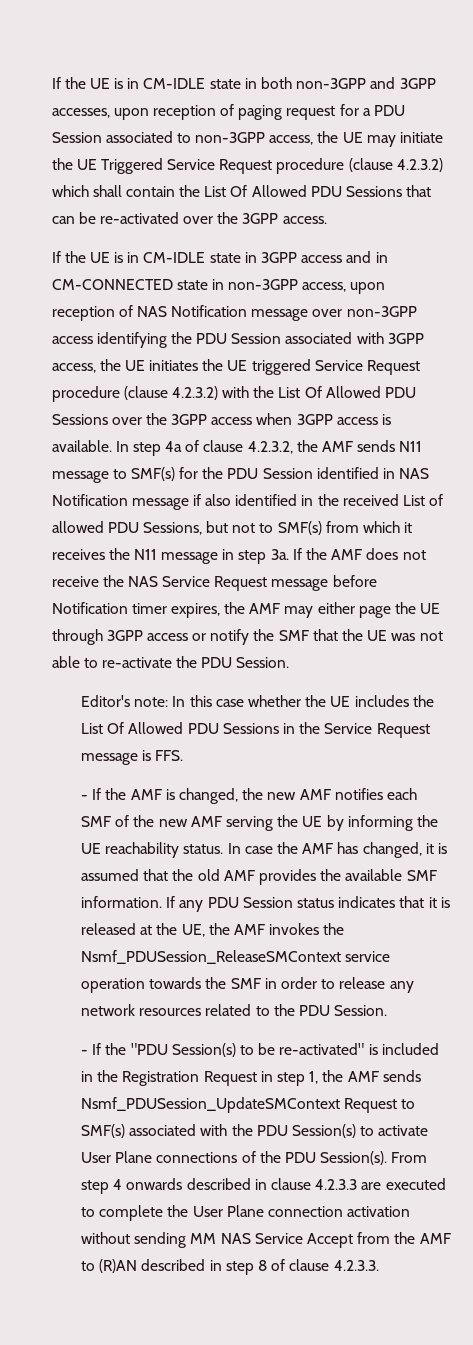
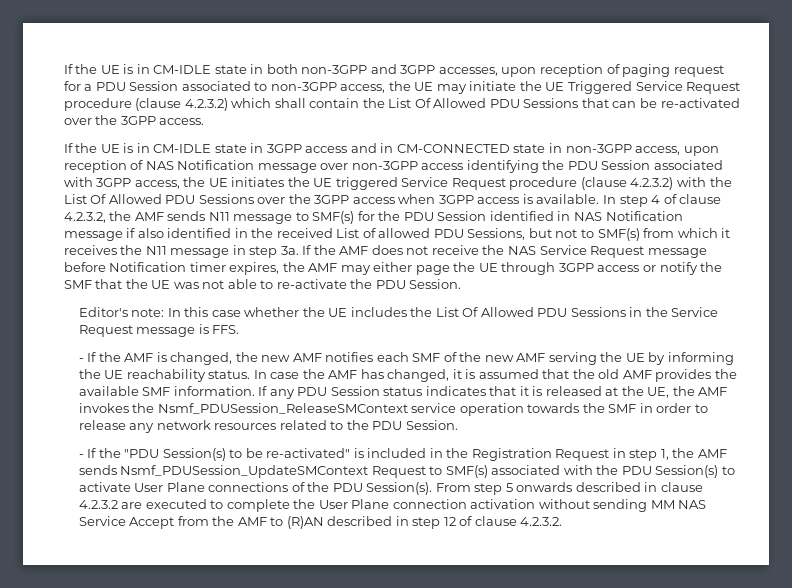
[165,441,183,452] 4a -> [651,195,661,204] 4
[113,1179,123,1190] 4 -> [505,483,513,492] 5
[315,1179,358,1190] 4.2.3.3 -> [78,500,118,509] 4.2.3.2
[257,1259,379,1271] 8 of clause 4.2.3.3. -> [443,516,563,526] 12 of clause 4.2.3.2.

